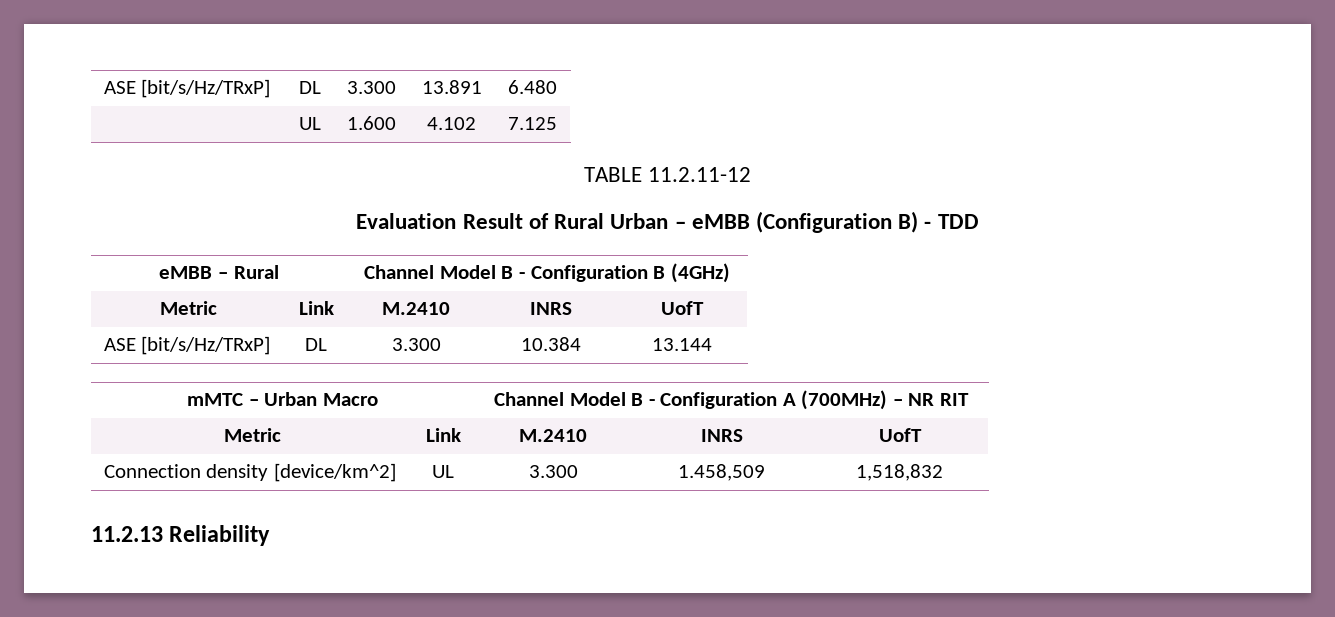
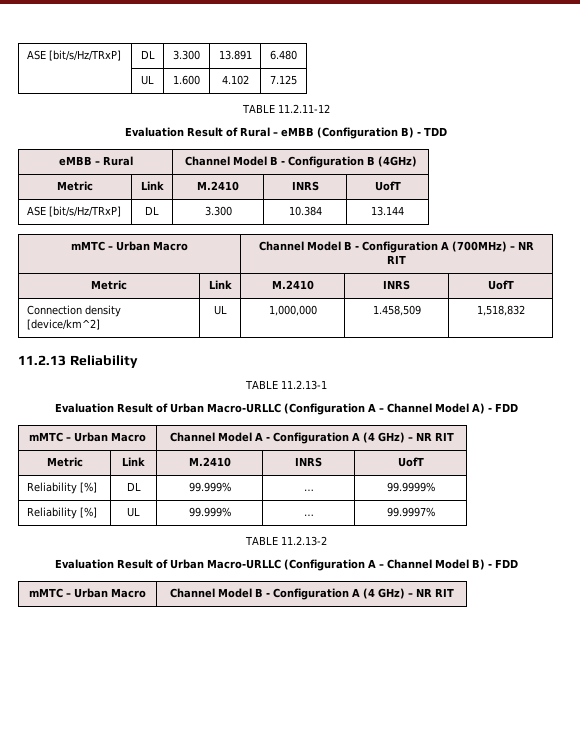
[610,213,669,229] Urban -> (270, 132) none
[528,465,578,478] 3.300 -> [268,305,317,316] 1,000,000
(271, 535) none -> [244,380,327,390] [54,403,518,415] [29,432,146,442] [169,432,454,444] [46,457,83,467] [122,457,145,466] [188,457,231,467] [295,457,322,467] [397,457,424,467] [26,482,97,494] [126,482,141,491] [188,482,231,492] [303,489,314,491] [386,482,435,492] [26,507,97,519] [127,507,140,517] [188,507,231,517] [303,514,314,516] [386,507,435,517] [244,536,327,546] [54,559,518,571] [29,588,146,598] [169,588,454,600] // TABLE 11.2.13-1 // Evaluation Result of Urban Macro-URLLC (Configuration A – Channel Model A) - FDD // mMTC – Urban Macro | Channel Model A - Configuration A (4 GHz) – NR RIT // Metric | Link | M.2410 | INRS | UofT // Reliability [%] | DL | 99.999% | … | 99.9999% // Reliability [%] | UL | 99.999% | … | 99.9997% // TABLE 11.2.13-2 // Evaluation Result of Urban Macro-URLLC (Configuration A – Channel Model B) - FDD // mMTC – Urban Macro | Channel Model B - Configuration A (4 GHz) – NR RIT

